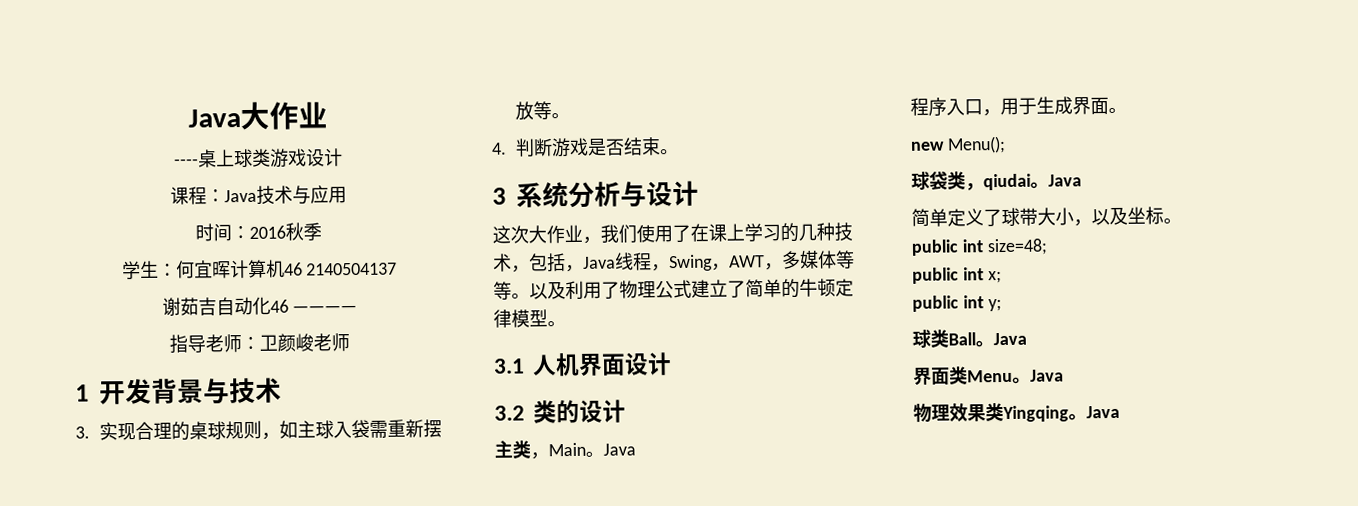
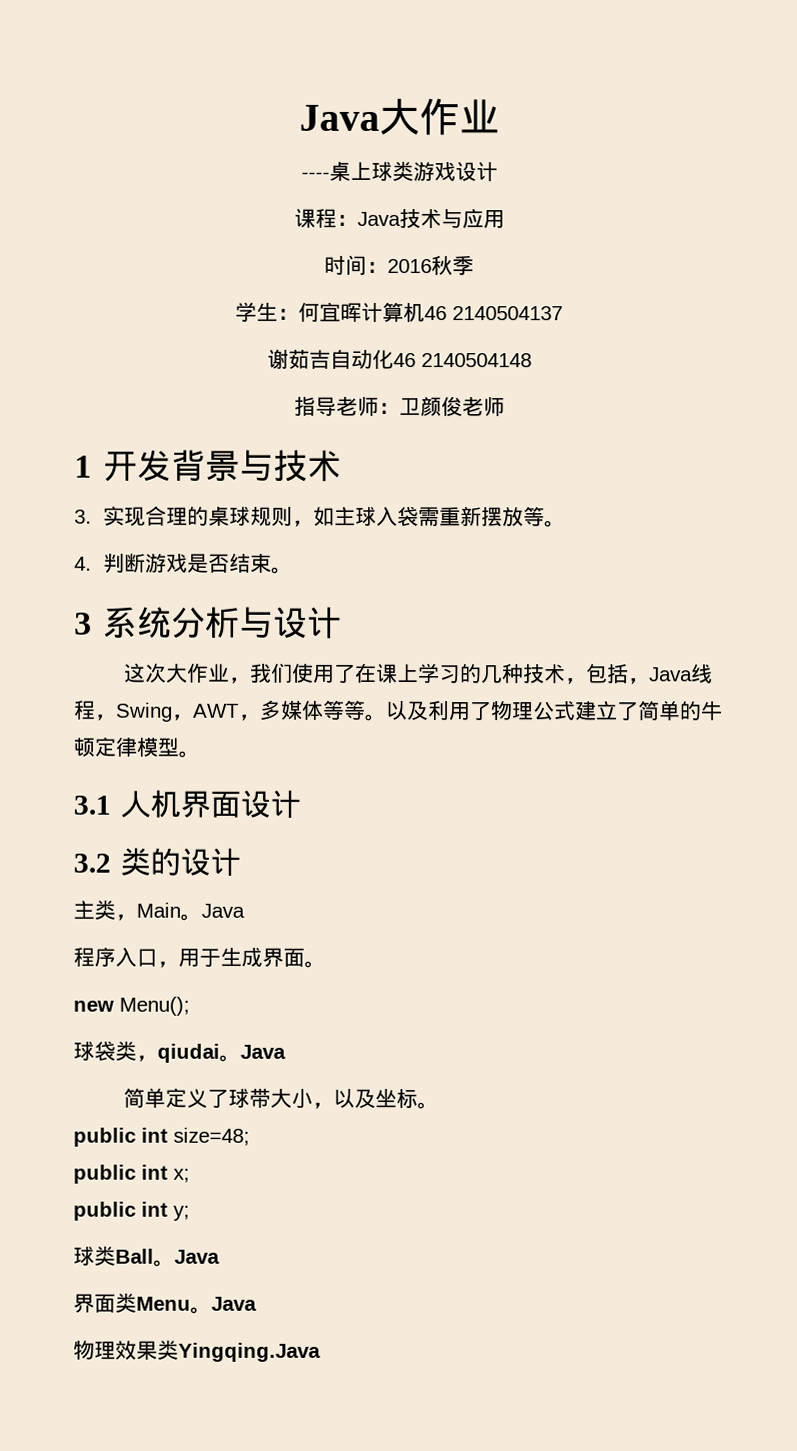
[292,304,358,313] ———— -> [420,353,532,368] 2140504148
[295,333,314,352] 峻 -> [440,396,463,417] 俊
[1002,405,1120,423] Yingqing。Java -> [178,1342,321,1362] Yingqing.Java

